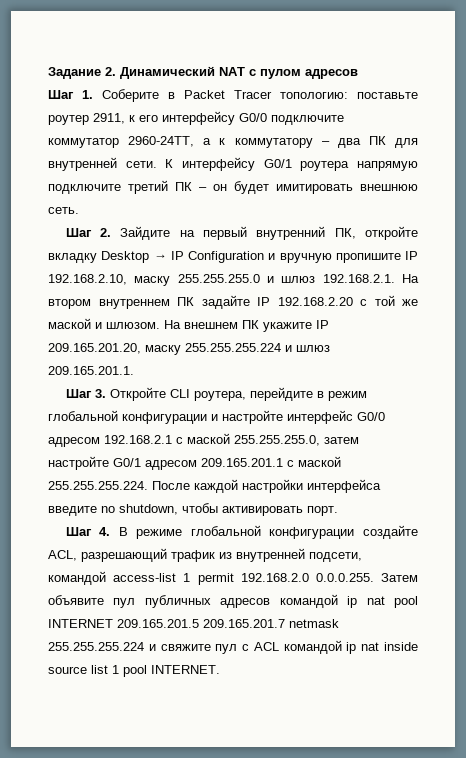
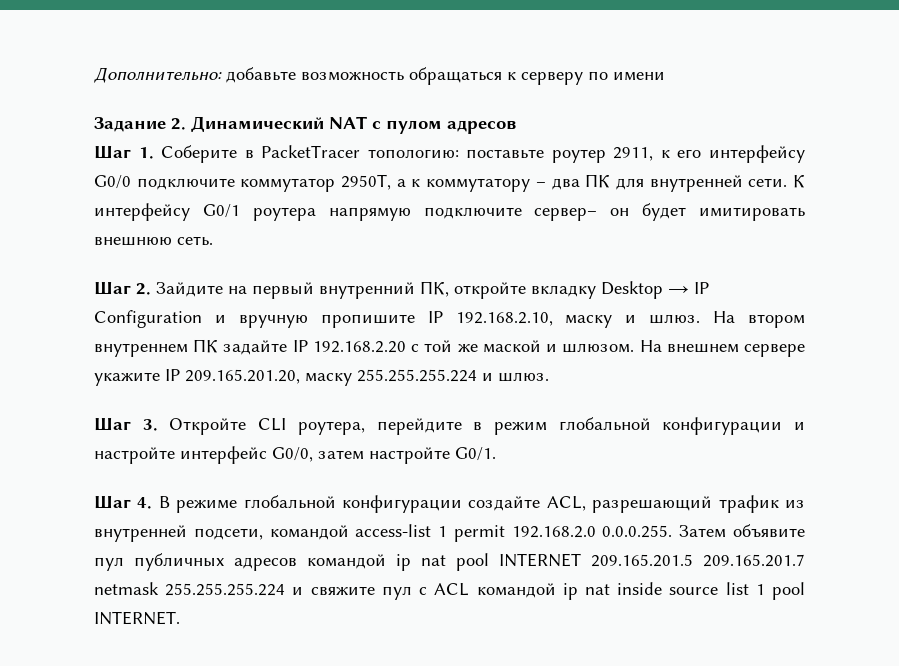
(48, 73) none -> [94,67,665,85] Дополнительно: добавьте возможность обращаться к серверу по имени //
[184,90,272,99] Packet Tracer -> [261,145,361,158] PacketTracer
[128,136,195,147] 2960‑24TT, -> [341,174,392,190] 2950T,
[128,180,207,194] третий ПК – -> [534,207,598,221] сервер–
[177,274,395,283] 255.255.255.0 и шлюз 192.168.2.1. -> [625,314,701,324] и шлюз.
[242,320,259,329] ПК -> [744,343,806,357] сервере
[296,345,330,352] [48,366,134,375] шлюз 209.165.201.1. -> [498,372,549,382] шлюз.
[357,412,385,421] [48,433,359,447] [48,456,341,470] [48,479,381,493] [48,503,338,516] G0/0 адресом 192.168.2.1 с маской 255.255.255.0, затем настройте G0/1 адресом 209.165.201.1 с маской 255.255.255.224. После каждой настройки интерфейса введите no shutdown, чтобы активировать порт. -> [272,447,496,464] G0/0, затем настройте G0/1.

